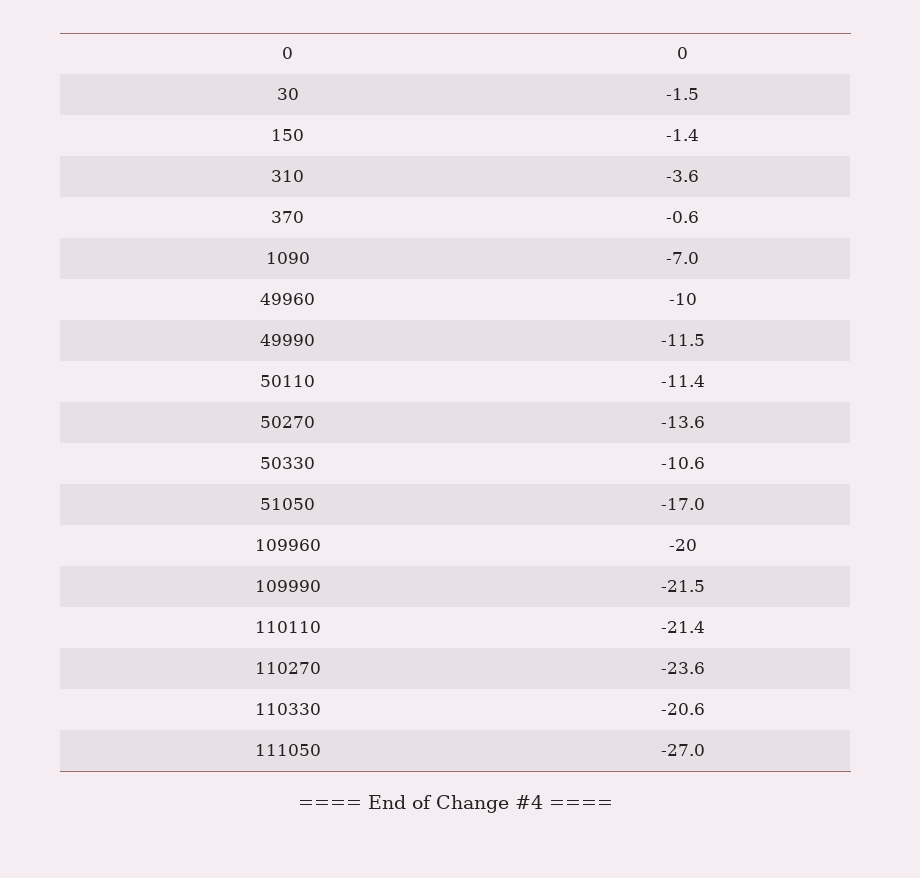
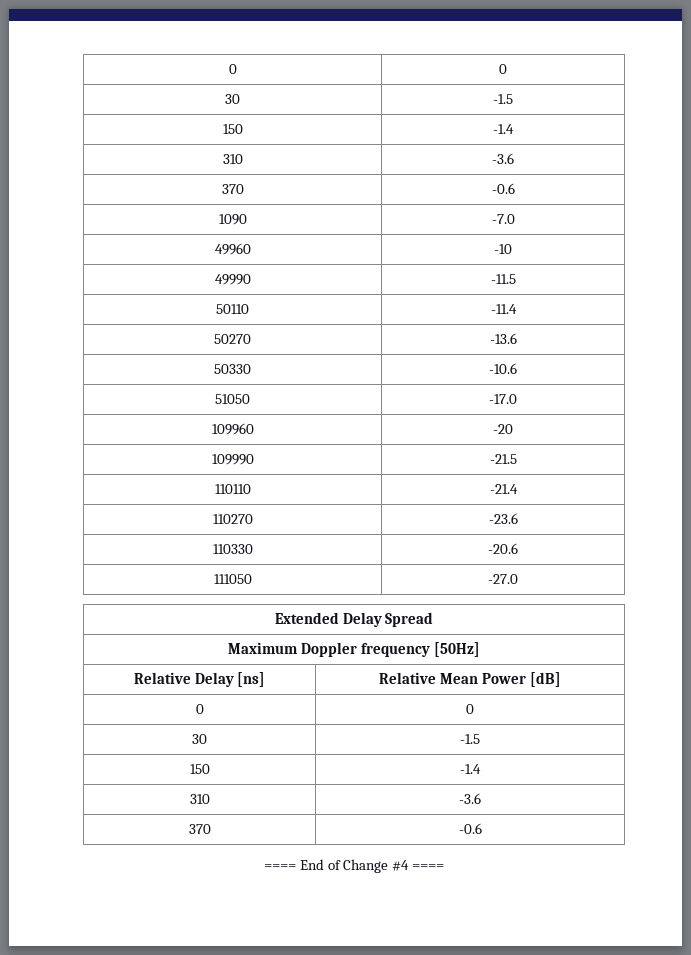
(705, 750) none -> [274,612,434,627] [228,642,480,657] [133,672,266,687] [379,672,561,687] [195,704,204,714] [466,704,474,714] [192,734,207,744] [460,734,480,744] [189,764,210,774] [460,764,481,774] [189,794,210,804] [459,793,481,804] [188,824,211,834] [458,823,482,834] // Extended Delay Spread // Maximum Doppler frequency [50Hz] // Relative Delay [ns] | Relative Mean Power [dB] // 0 | 0 // 30 | -1.5 // 150 | -1.4 // 310 | -3.6 // 370 | -0.6

